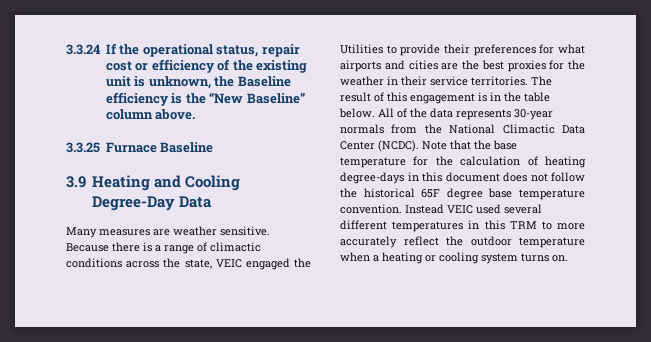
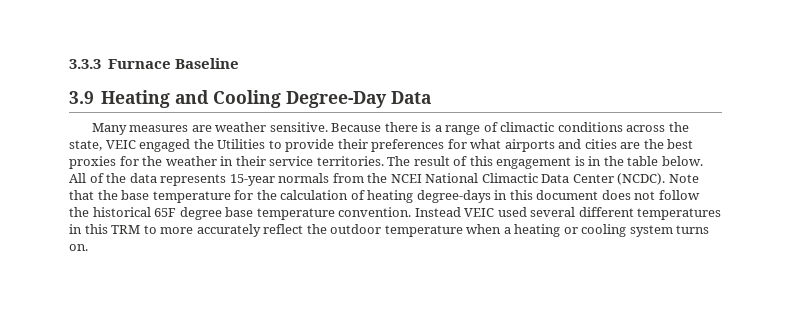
[66,43,300,57] [105,59,308,73] [105,76,291,89] [105,92,305,106] [105,109,196,120] [66,142,100,153] 3.3.24 If the operational status, repair cost or efficiency of the existing unit is unknown, the Baseline efficiency is the “New Baseline” column above. // 3.3.25 -> [69,59,101,69] 3.3.3
[514,109,553,120] 30-year -> [229,174,275,186] 15-year
(442, 129) none -> [390,174,422,183] NCEI

